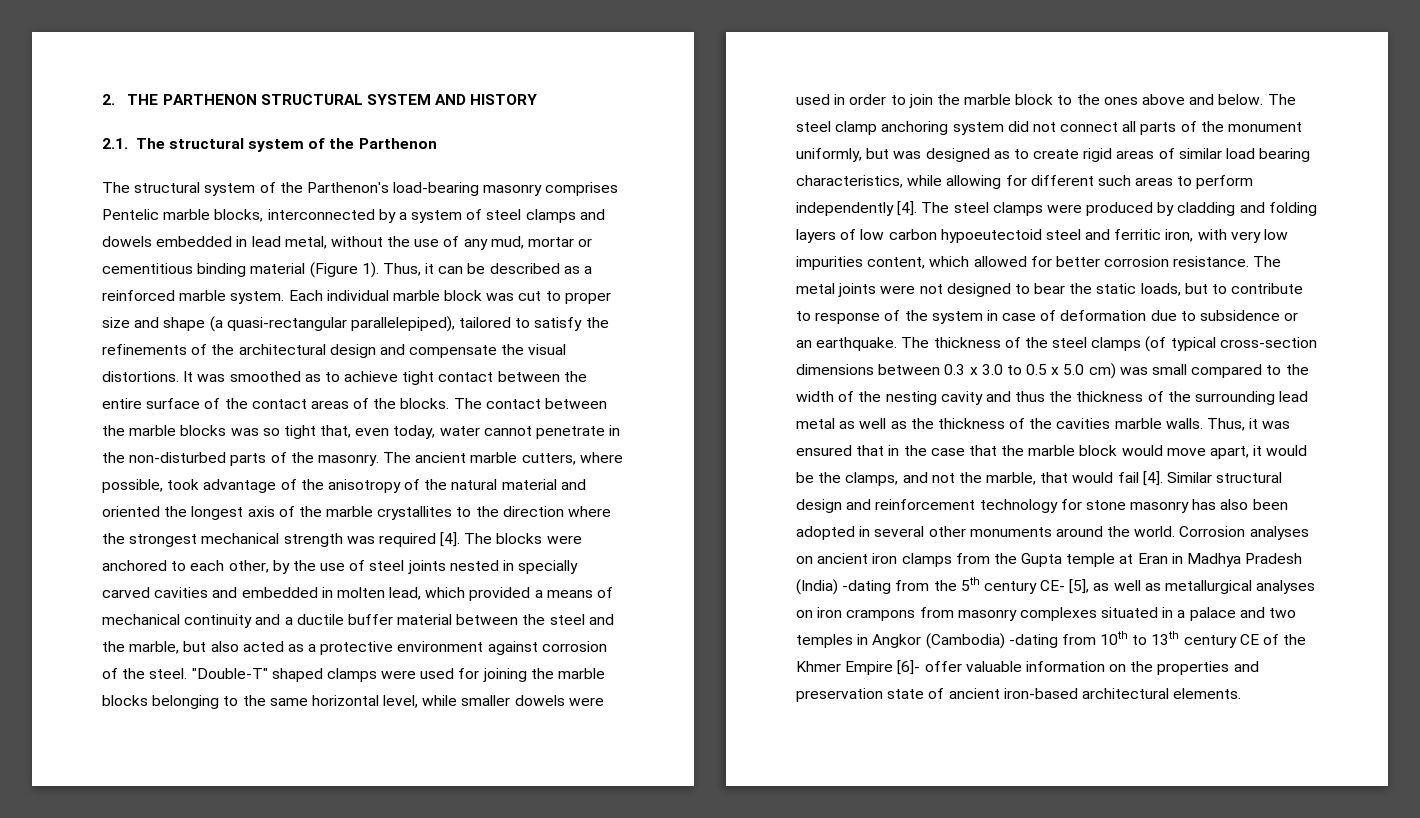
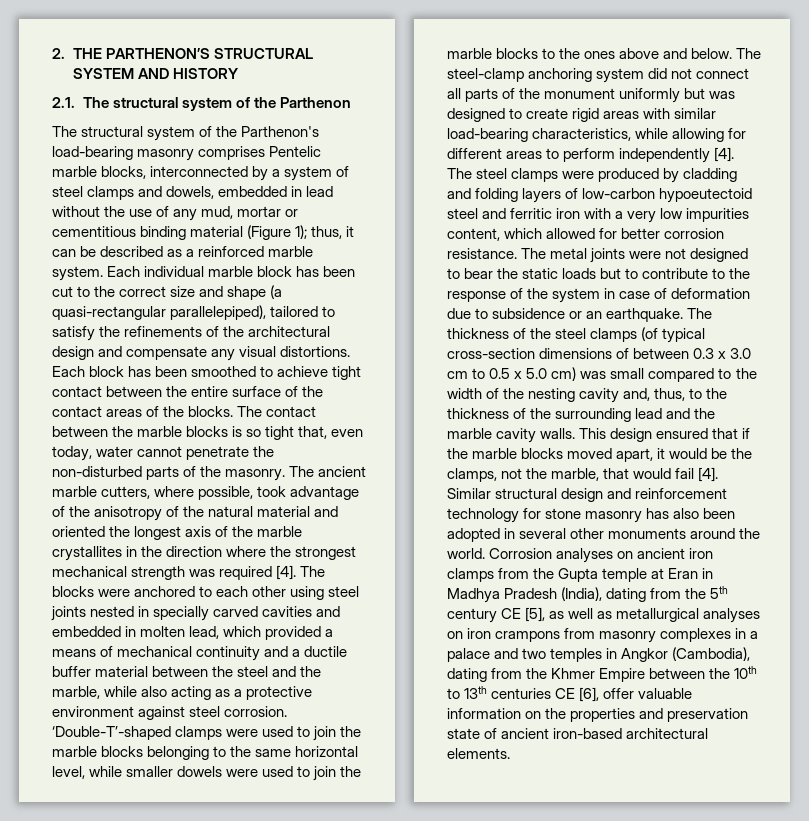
[162,94,257,105] PARTHENON -> [105,48,210,59] PARTHENON’S
[102,236,152,247] dowels -> [166,186,215,199] dowels,
[284,236,327,249] metal, -> (334, 191) none
[361,262,421,278] 1). Thus, -> [295,225,343,239] 1); thus,
[486,291,611,304] was cut to proper -> [296,266,356,277] [52,286,167,297] has been cut to the correct
[501,344,525,355] the -> [211,349,236,361] any
[183,371,321,382] It was smoothed as -> [52,366,257,377] Each block has been smoothed
[230,428,259,436] was -> [232,426,243,437] is
[609,425,621,436] in -> (250, 453) none
[456,507,472,517] to -> [126,546,138,557] in
[228,560,366,574] other, by the use of -> [252,586,325,600] other using
[183,641,284,652] but also acted -> [104,686,212,700] while also acting
[541,641,607,652] [102,668,323,682] corrosion of the steel. "Double-T" shaped -> [189,706,288,717] [52,726,171,740] steel corrosion. ‘Double-T’-shaped
[458,668,527,682] for joining -> [297,726,337,741] to join
[834,94,1054,108] in order to join the marble block -> [297,766,362,781] [447,48,539,59] to join the marble blocks
[796,121,878,135] steel clamp -> [447,68,524,82] steel-clamp
[796,148,862,162] uniformly, -> [619,88,681,103] uniformly
[993,151,1010,159] as -> (505, 115) none
[1158,148,1311,162] of similar load bearing -> [643,108,717,119] [447,128,528,142] with similar load-bearing
[1097,175,1131,186] such -> (502, 153) none
[860,229,937,240] low carbon -> [582,188,656,199] low-carbon
[1165,229,1227,242] iron, with -> [556,208,624,219] iron with a
[1140,283,1181,296] loads, -> [562,268,597,279] loads
(811, 316) none -> [729,268,751,279] the
(874, 369) none -> [616,348,630,359] of
(1003, 369) none -> [447,371,468,379] cm
[985,391,1046,402] and thus -> [623,388,703,401] and, thus, to
[796,418,1291,431] [796,445,1206,456] metal as well as the thickness of the cavities marble walls. Thus, it was ensured that in the case that the marble block would move -> [666,408,716,419] [447,428,751,443] [447,448,613,459] and the marble cavity walls. This design ensured that if the marble blocks moved
[902,472,928,483] and -> (497, 475) none
[796,579,892,595] (India) -dating -> [561,587,647,602] (India), dating
[1040,580,1066,591] CE- -> [501,608,522,619] CE
[1101,607,1159,618] situated -> (732, 635) none
[925,631,1307,649] [796,660,921,675] (Cambodia) -dating from 10th to 13th century CE of the Khmer Empire [6]- -> [672,647,751,661] [447,666,758,682] [447,686,600,702] (Cambodia), dating from the Khmer Empire between the 10th to 13th centuries CE [6],

